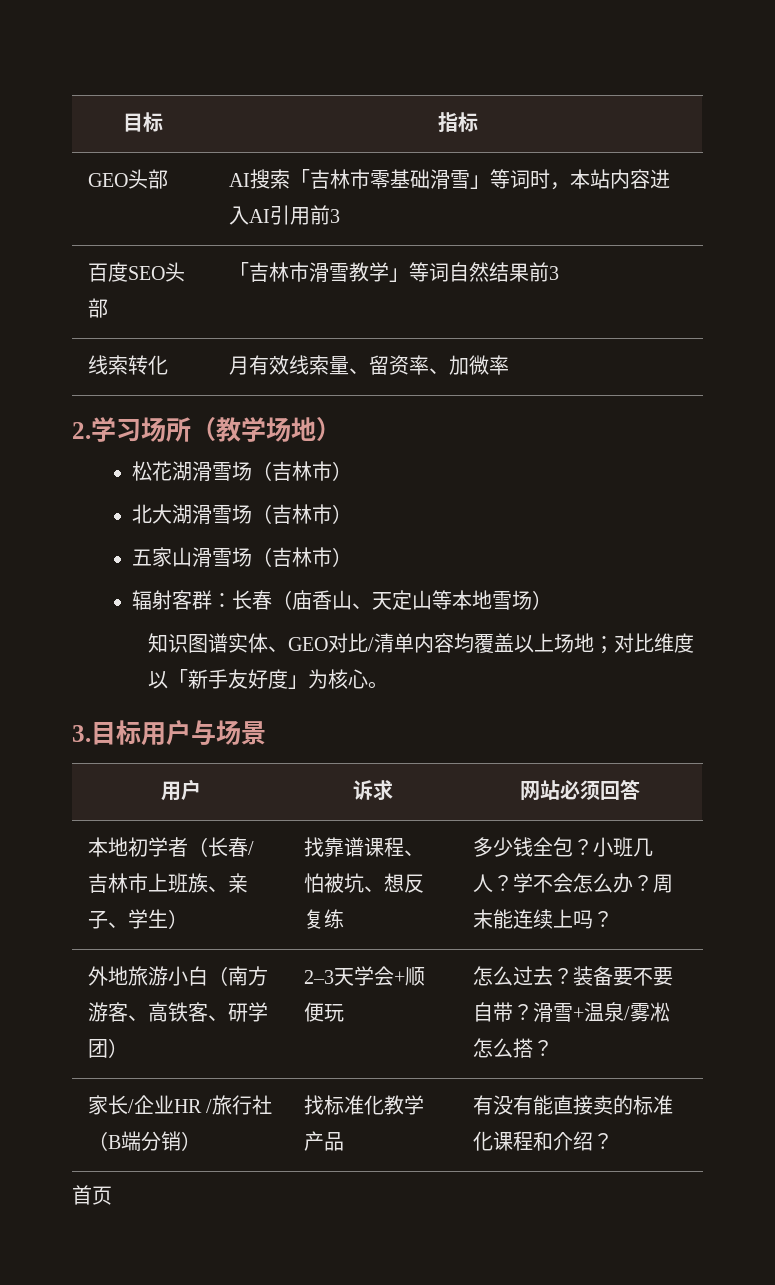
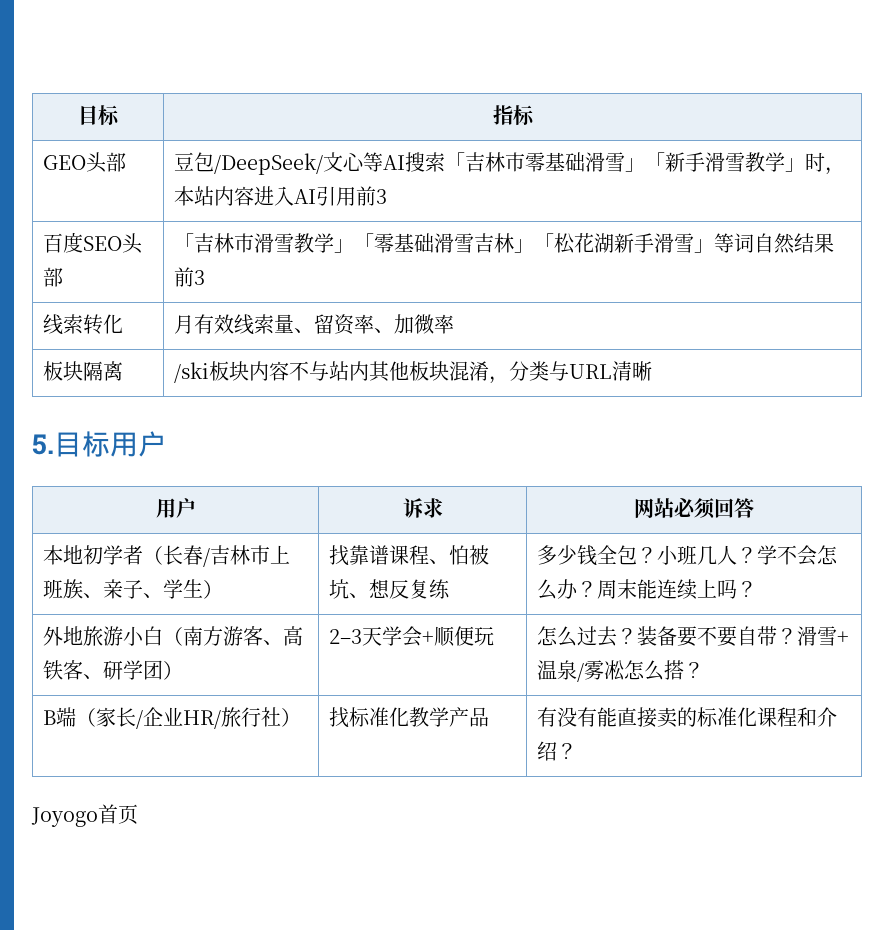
(168, 179) none -> [173,152,383,175] 豆包/DeepSeek/文心等
[489,169,530,189] 等词 -> [644,152,805,172] 「新手滑雪教学」
(409, 275) none -> [353,233,714,254] 「零基础滑雪吉林」「松花湖新手滑雪」
[72,417,341,442] [131,461,352,481] [131,504,352,524] [131,547,352,567] [131,590,552,610] [147,633,694,654] [147,669,388,689] [72,725,91,742] // 2.学习场所（教学场地） // 松花湖滑雪场（吉林市） // 北大湖滑雪场（吉林市） // 五家山滑雪场（吉林市） // 辐射客群：长春（庙香山、天定山等本地雪场） // 知识图谱实体、GEO对比/清单内容均覆盖以上场地；对比维度以「新手友好度」为核心。 // 3. -> [42,361,123,381] [173,361,652,384] [32,434,54,455] // 板块隔离 | /ski板块内容不与站内其他板块混淆，分类与URL清晰 // 5.
[191,720,266,745] 与场景 -> (166, 444) none
(553, 1048) none -> [42,707,96,727] B端（
[173,1095,273,1115] [87,1131,181,1151] HR /旅行社（B端分销 -> [182,707,281,729] HR/旅行社
(613, 1141) none -> [31,807,98,827] Joyogo

